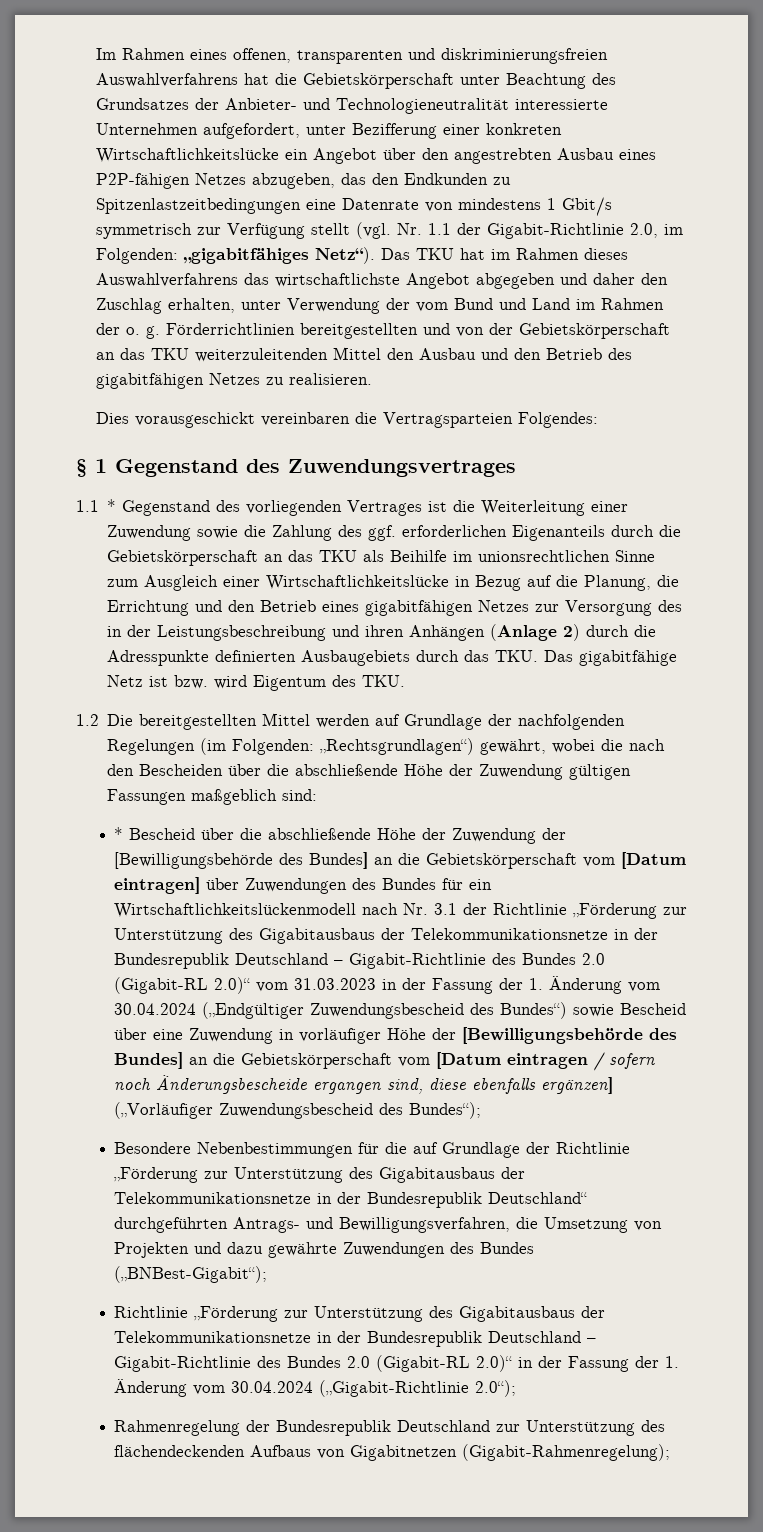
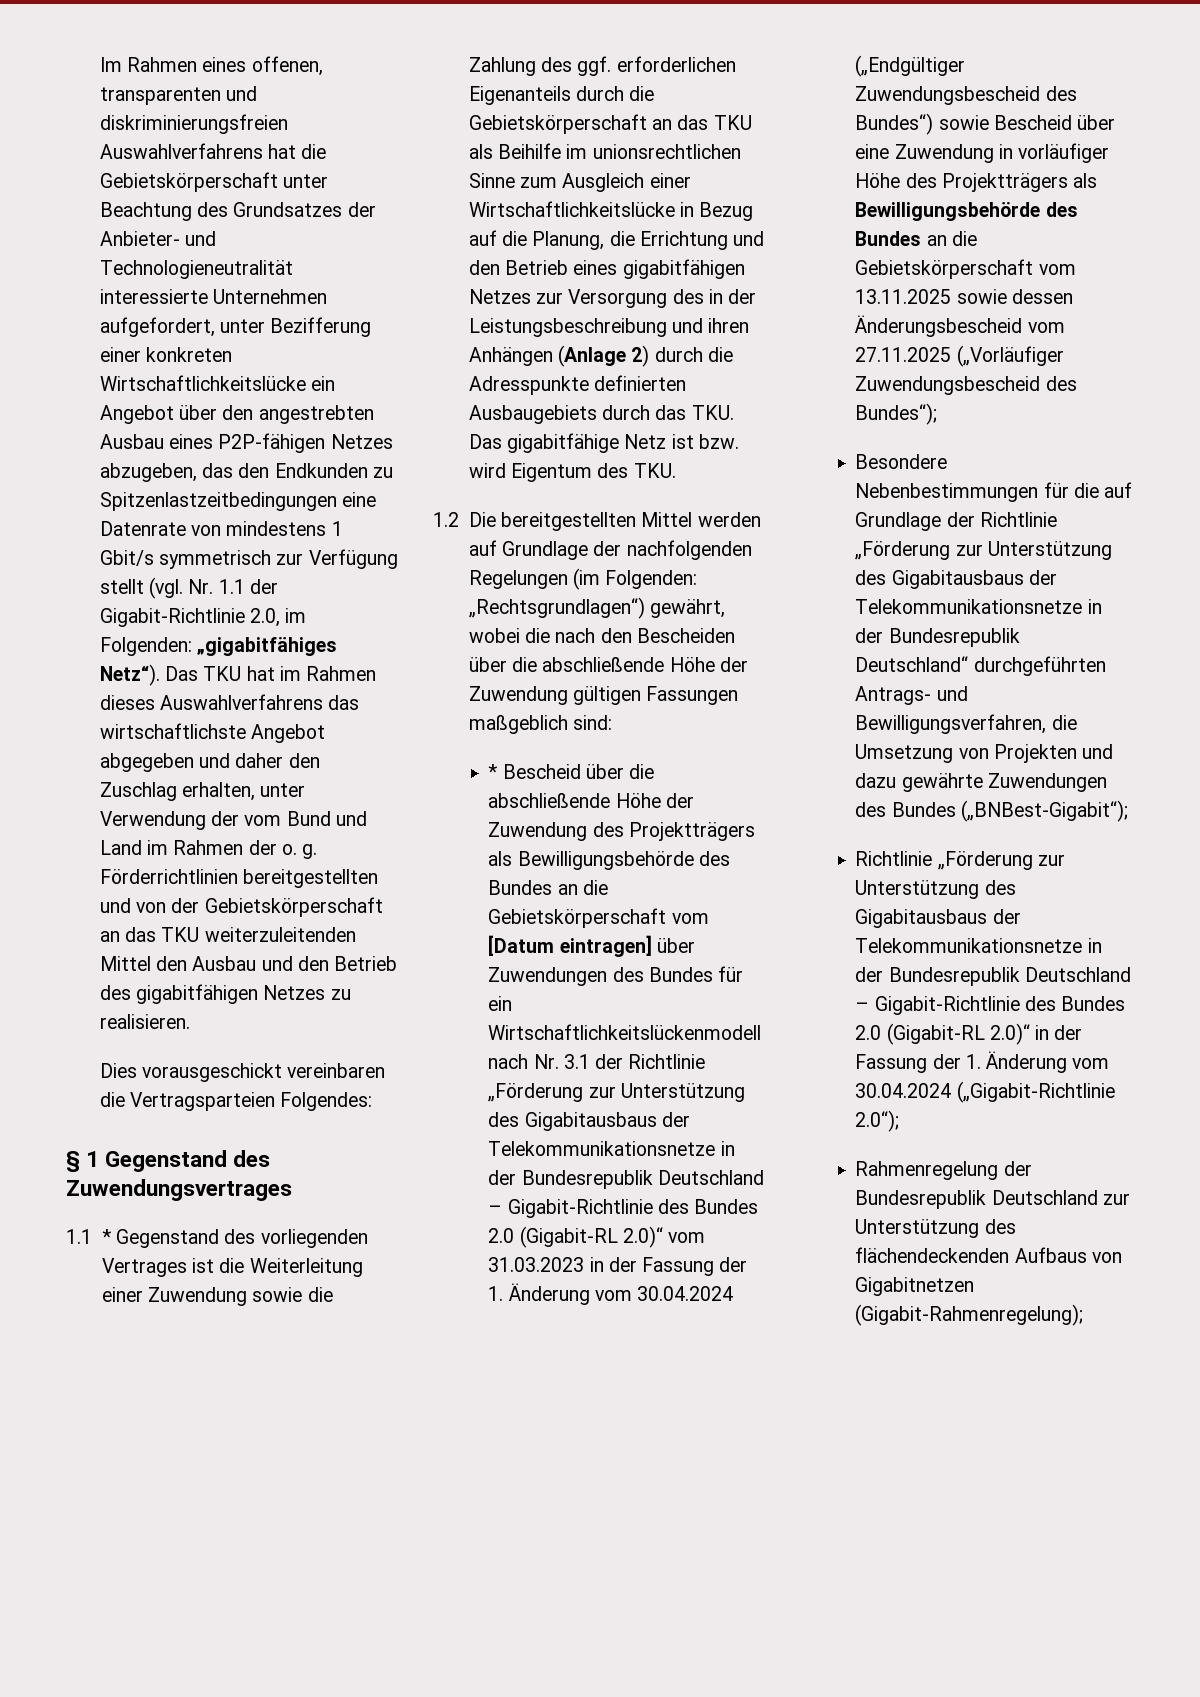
[542,828,567,840] [114,852,369,869] der [Bewilligungsbehörde des Bundes] -> [592,822,755,841] [488,851,730,870] [488,880,553,895] des Projektträgers als Bewilligungsbehörde des Bundes
[432,1027,678,1044] [114,1052,656,1071] [114,1075,614,1094] der [Bewilligungsbehörde des Bundes] an die Gebietskörperschaft vom [Datum eintragen / sofern noch Änderungsbescheide ergangen sind, diese ebenfalls ergänzen] -> [905,173,1098,192] [855,202,1078,221] [855,231,977,246] [855,259,1076,279] [855,289,1073,304] [854,315,1065,337] [855,347,952,362] des Projektträgers als Bewilligungsbehörde des Bundes an die Gebietskörperschaft vom 13.11.2025 sowie dessen Änderungsbescheid vom 27.11.2025

